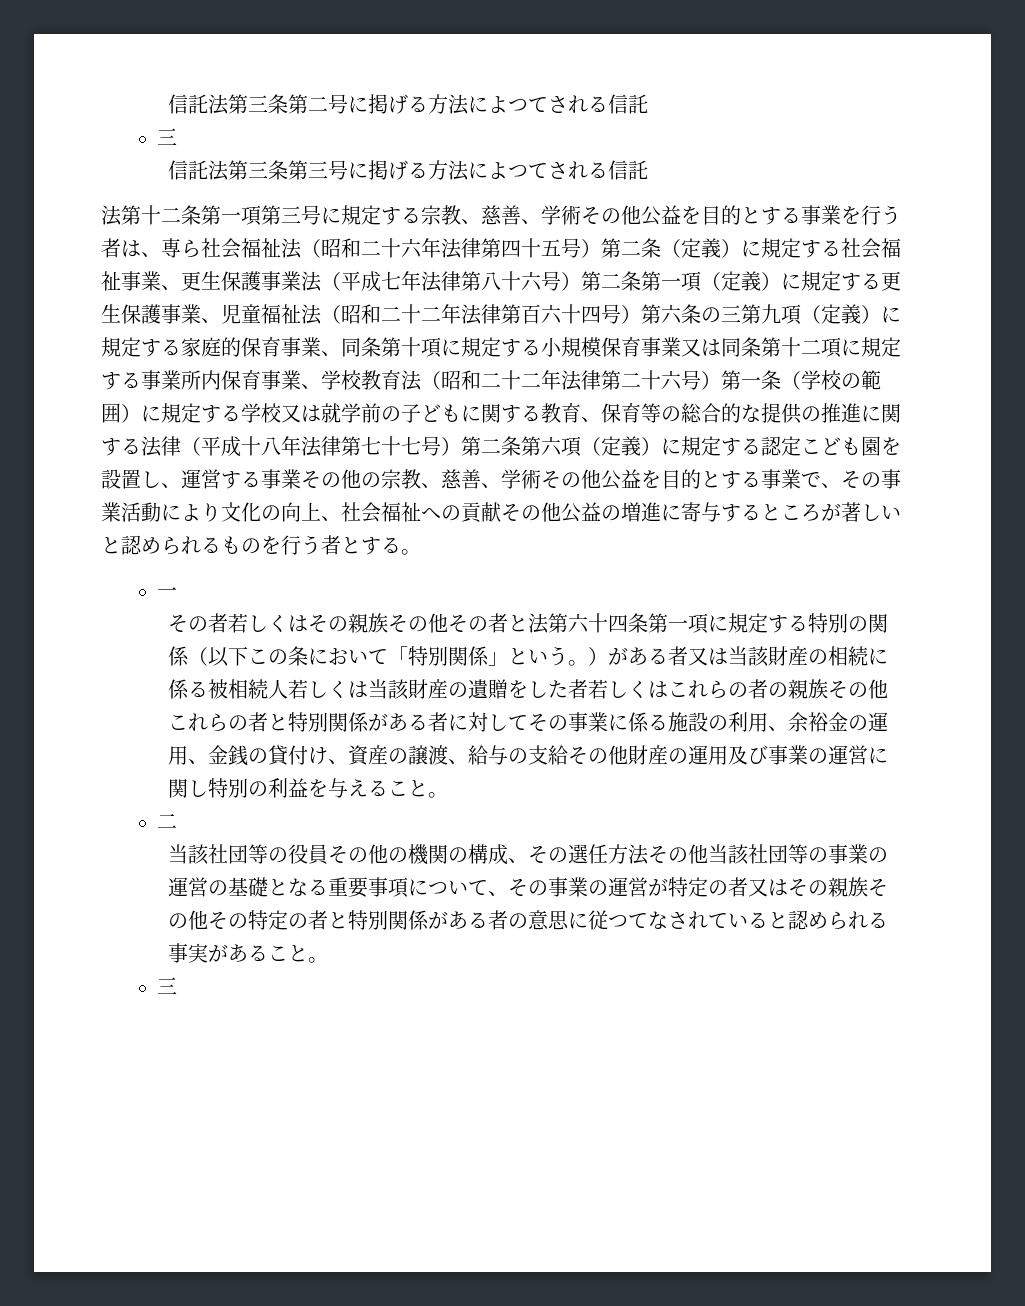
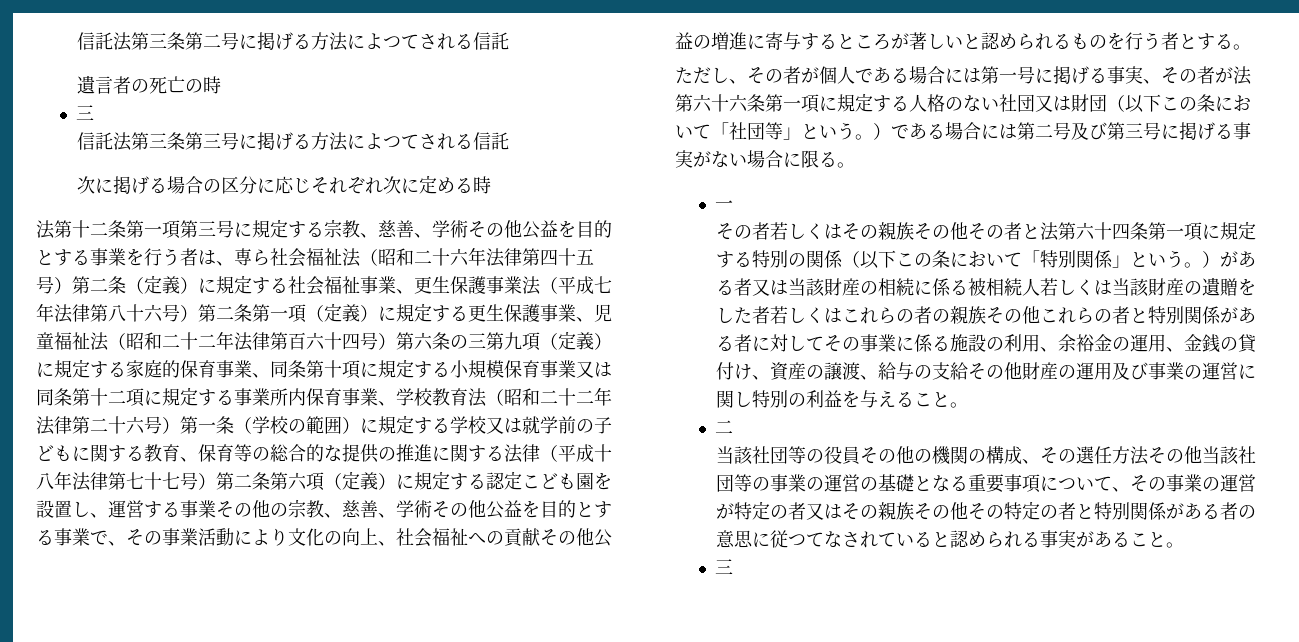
(649, 104) none -> [76,75,221,94] // 遺言者の死亡の時
(649, 170) none -> [76,175,491,194] // 次に掲げる場合の区分に応じそれぞれ次に定める時
(421, 552) none -> [675,66,1252,85] [675,93,1251,113] [675,122,1251,140] [675,150,855,168] // ただし、その者が個人である場合には第一号に掲げる事実、その者が法第六十六条第一項に規定する人格のない社団又は財団（以下この条において「社団等」という。）である場合には第二号及び第三号に掲げる事実がない場合に限る。

